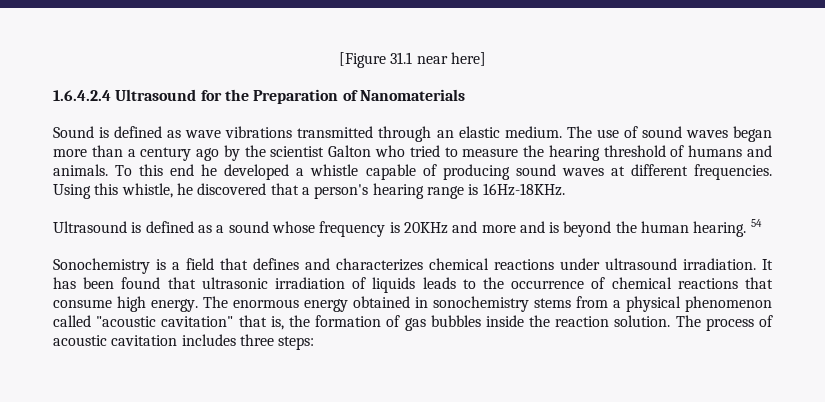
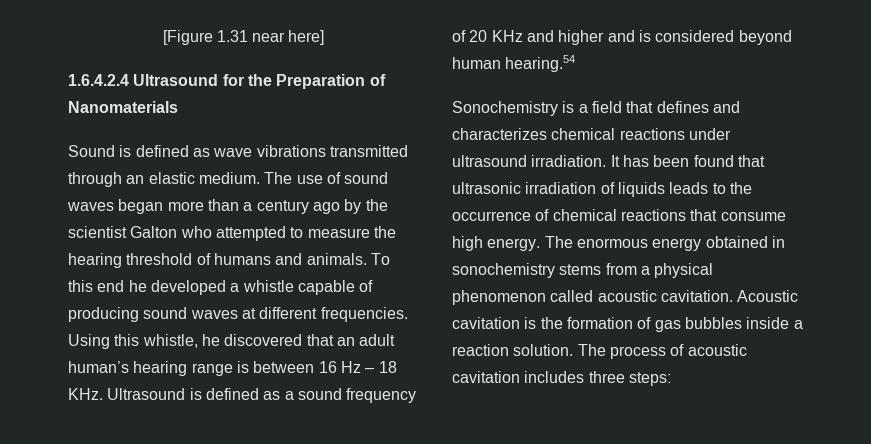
[390,52,413,64] 31.1 -> [216,30,248,42] 1.31
[409,145,440,157] tried -> [215,226,286,241] attempted
[301,183,565,199] a person's hearing range is 16Hz-18KHz. // -> [336,334,396,346] [68,361,397,376] [68,388,103,400] an adult human’s hearing range is between 16 Hz – 18 KHz.
[271,219,762,237] whose frequency is 20KHz and more and is beyond the human hearing. 54 -> [346,388,417,403] [452,30,792,45] [452,55,576,72] frequency of 20 KHz and higher and is considered beyond human hearing.54
[96,315,284,330] "acoustic cavitation" that is, -> [597,290,799,302] [452,317,537,329] acoustic cavitation. Acoustic cavitation is
[529,315,551,327] the -> [793,320,803,329] a

